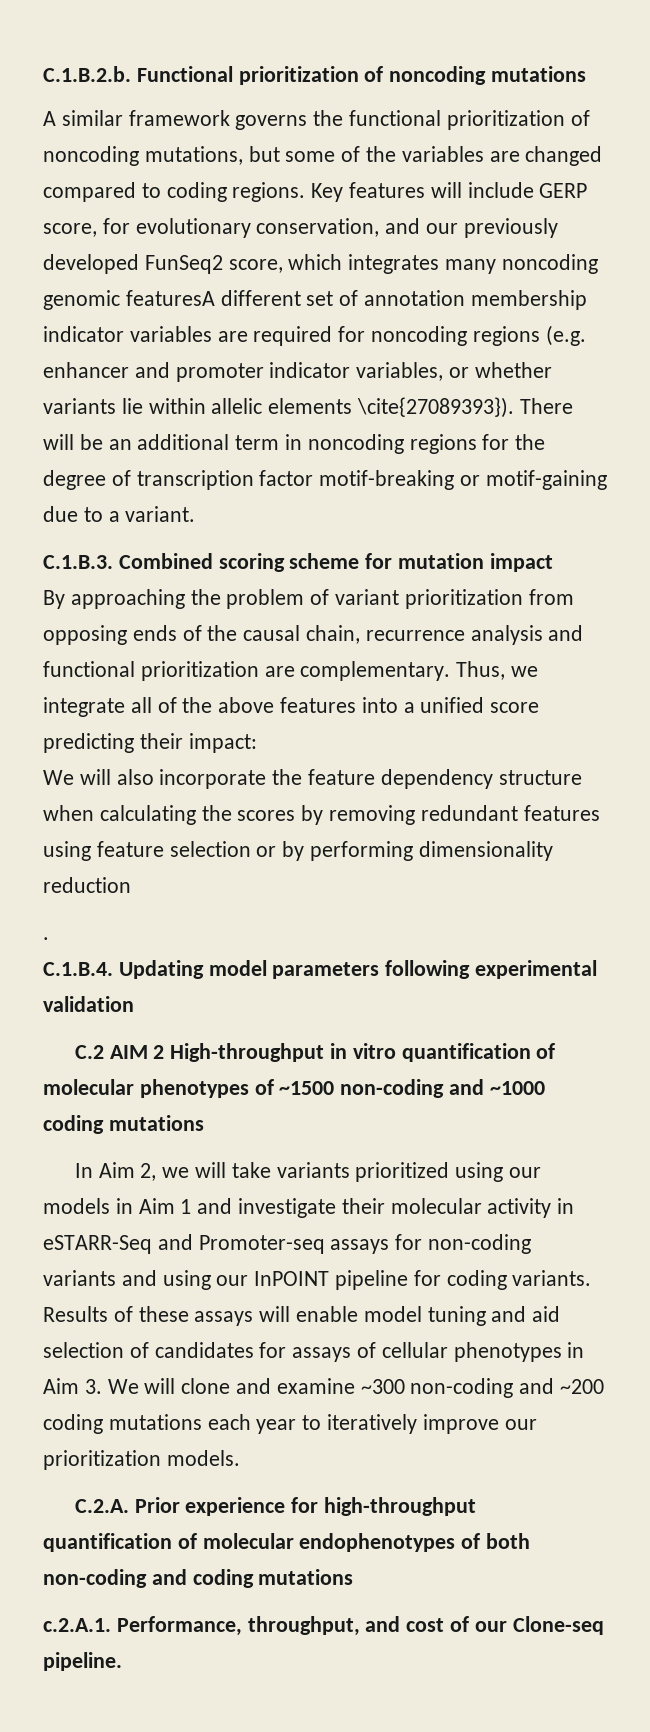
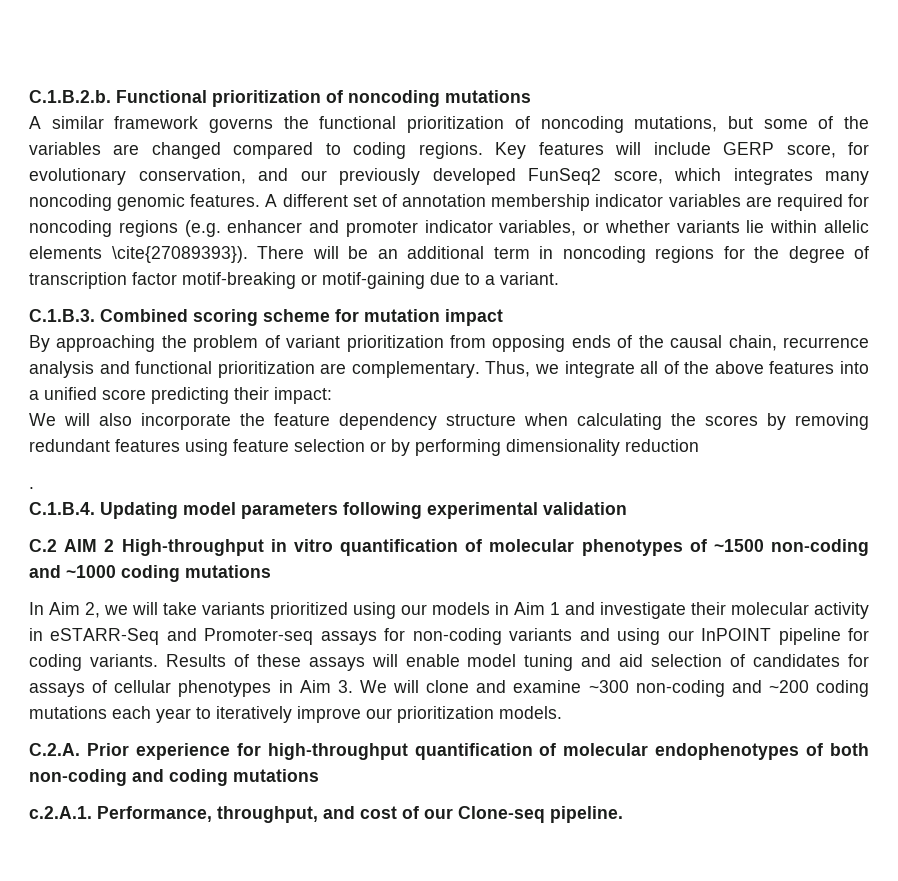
[125,290,215,306] featuresA -> [190,194,278,207] features. A

